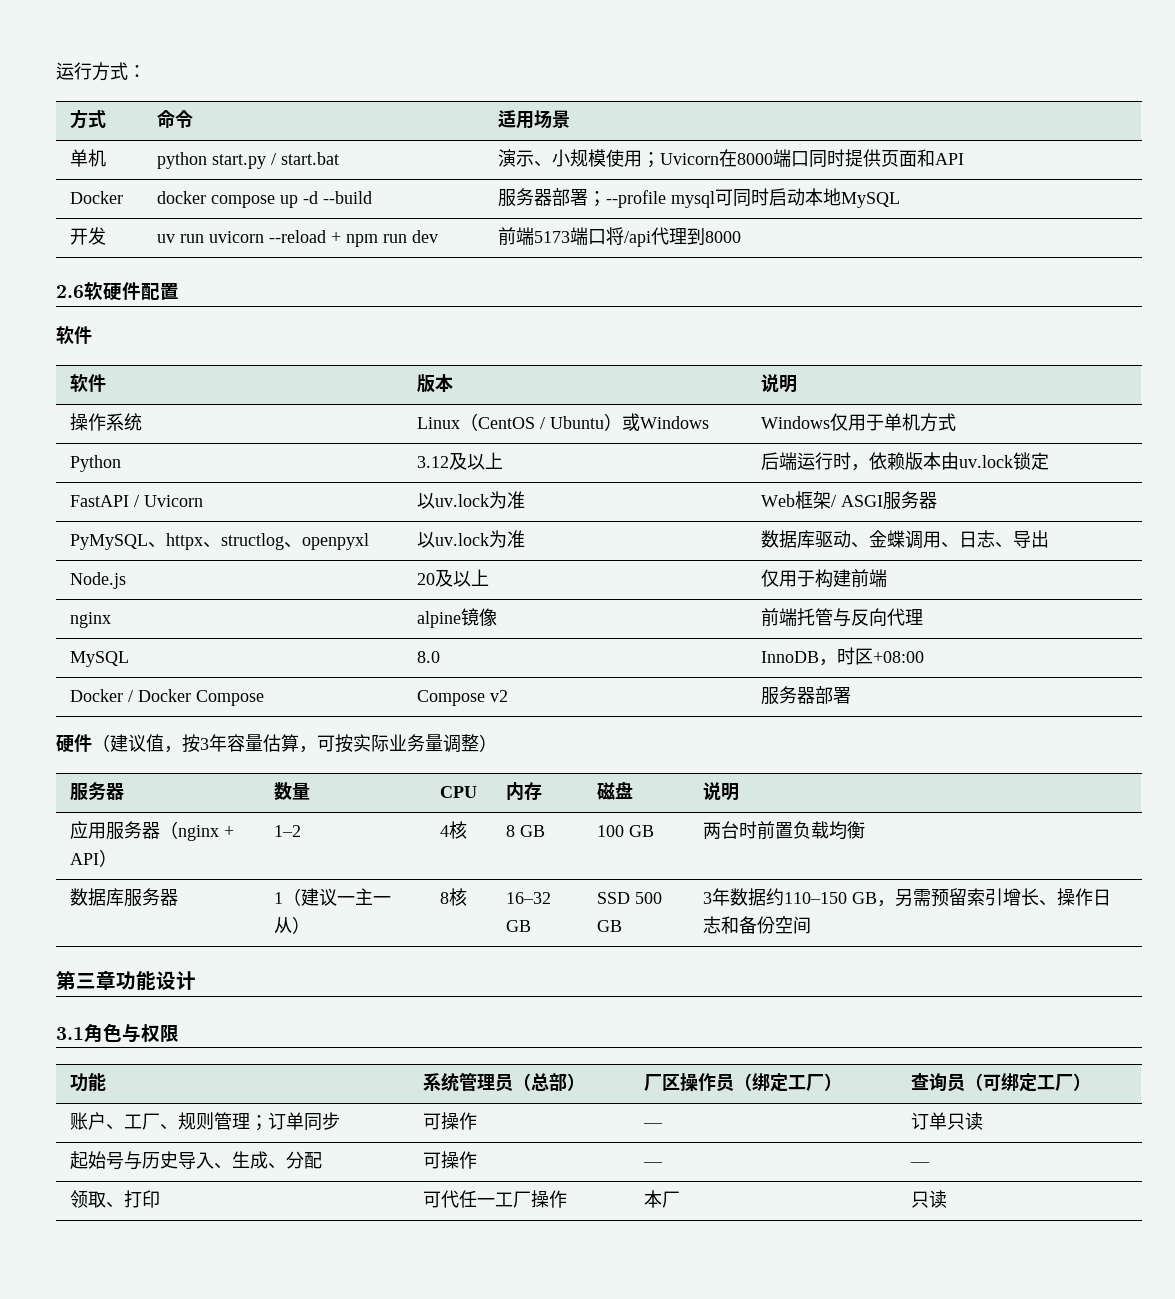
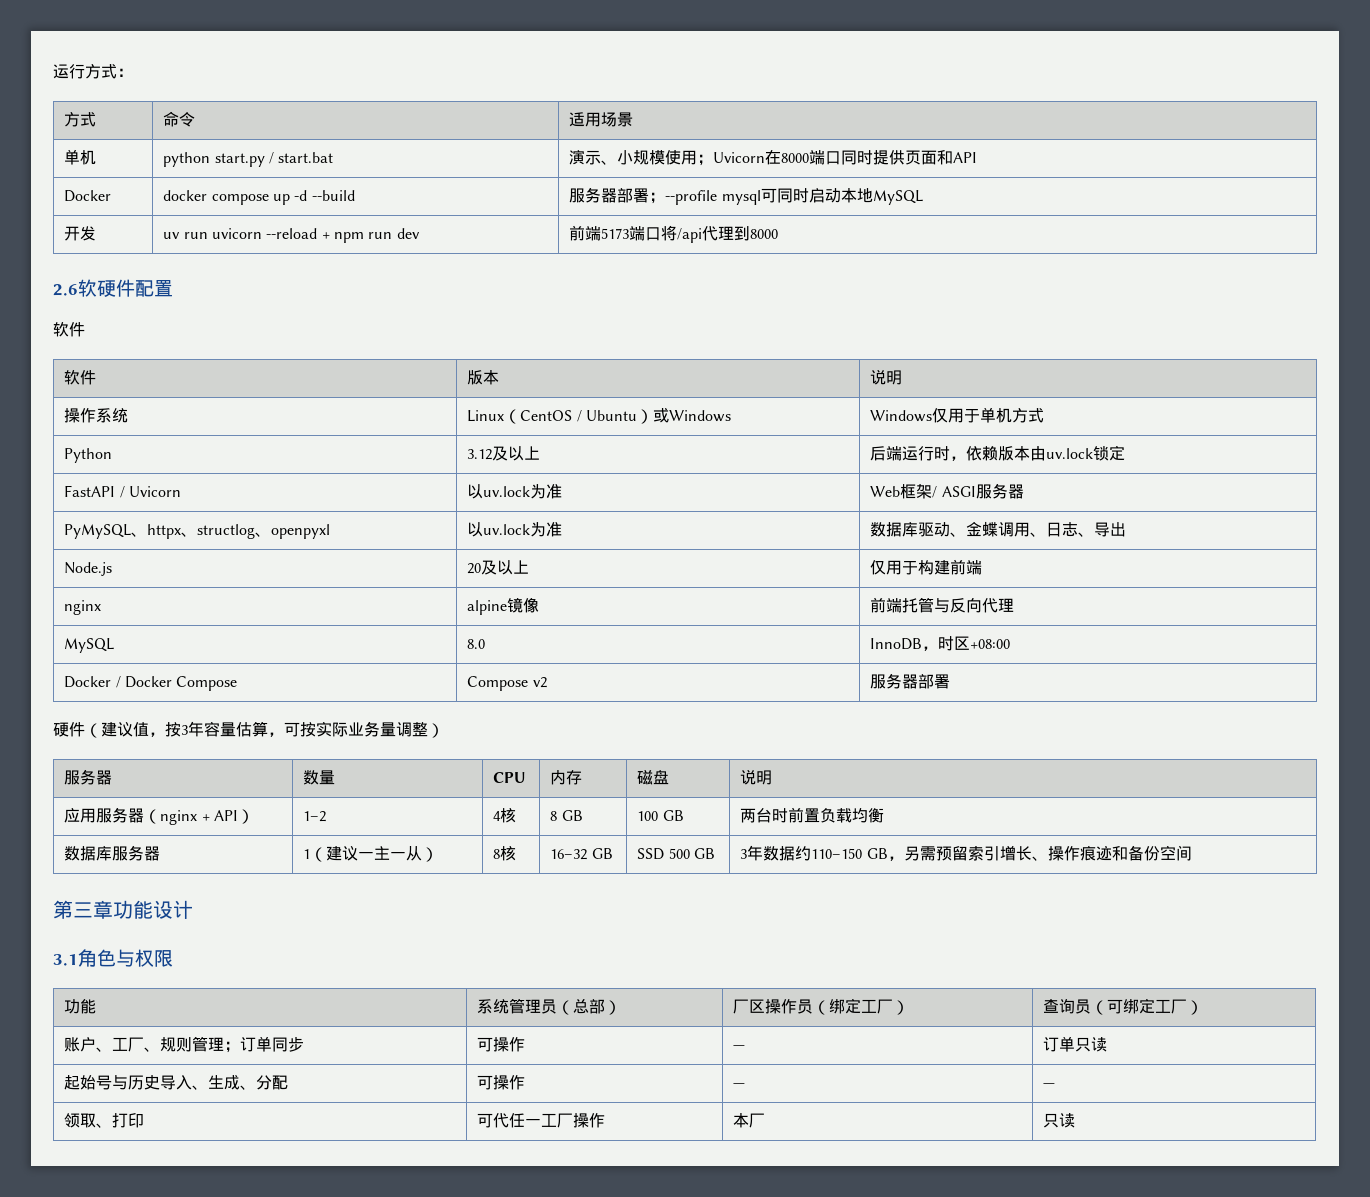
[1092,889,1111,906] [702,916,721,934] 日志 -> [1079,845,1112,861] 痕迹

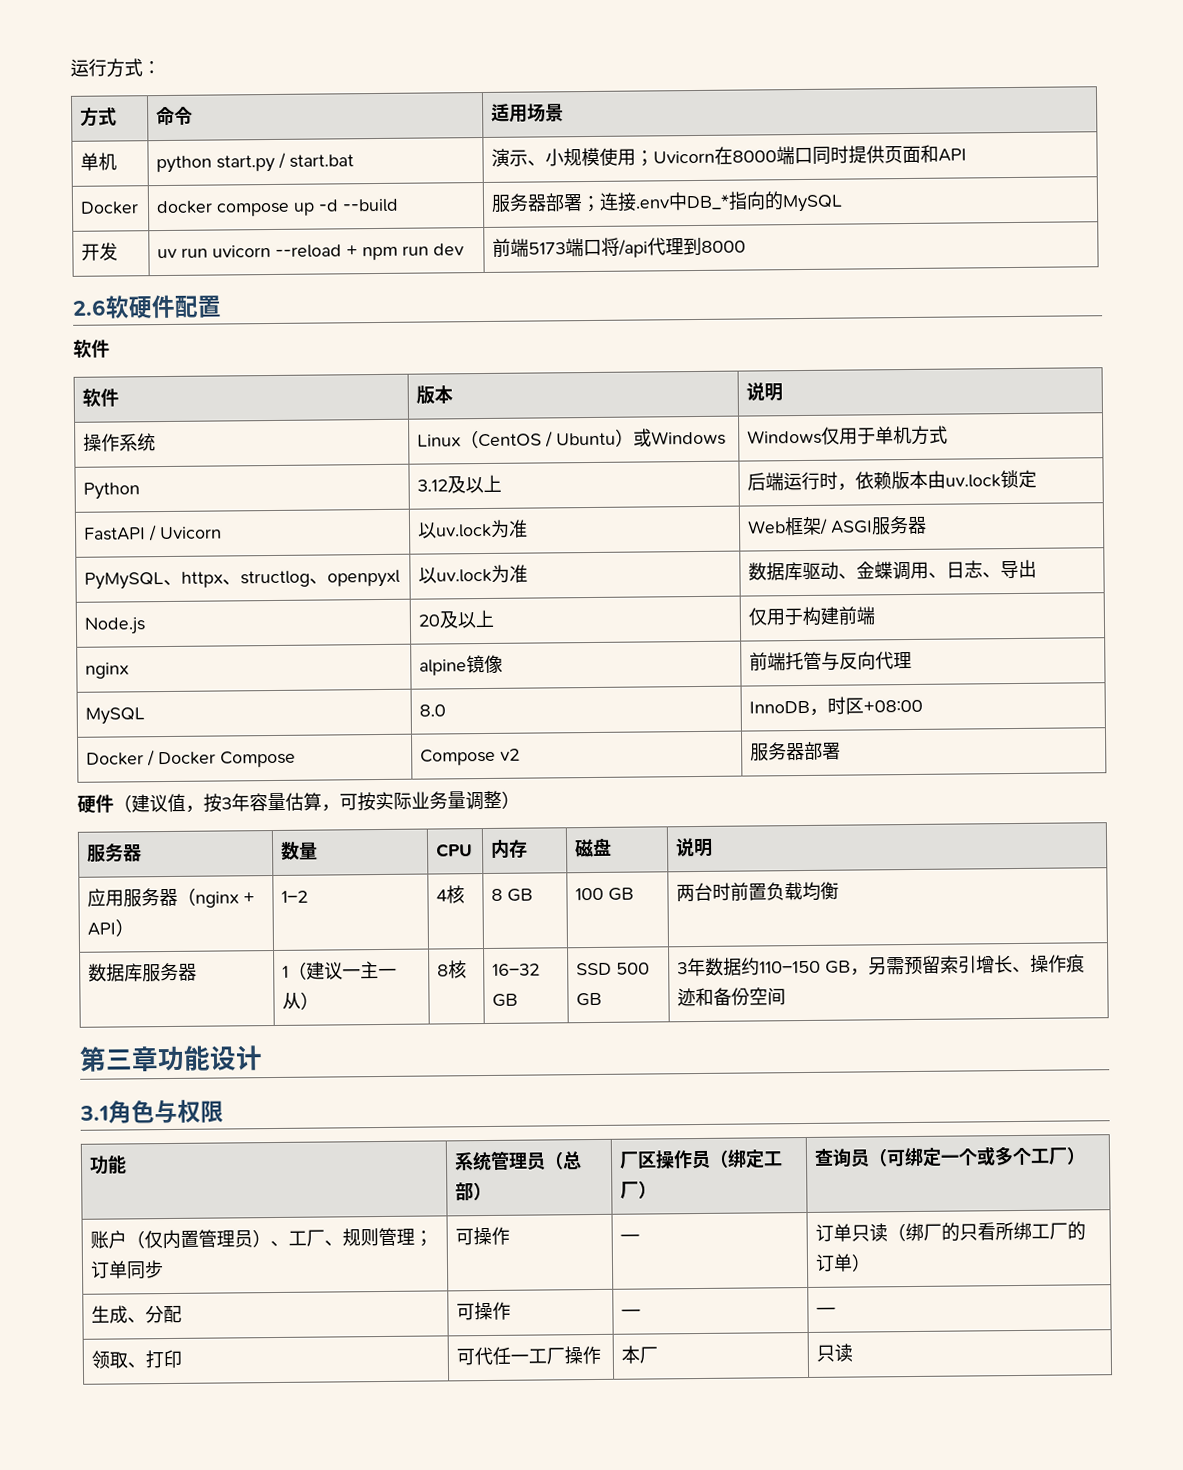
[665,188,873,205] --profile mysql可同时启动本地 -> [599,191,785,212] 连接.env中DB_*指向的
(1156, 1006) none -> [940,1146,1033,1167] 一个或多个
(97, 1044) none -> [126,1229,272,1250] （仅内置管理员）
[64,1075,209,1090] // 起始号与历史导入、 -> [887,1221,1087,1242] [815,1253,872,1272] （绑厂的只看所绑工厂的订单） //

